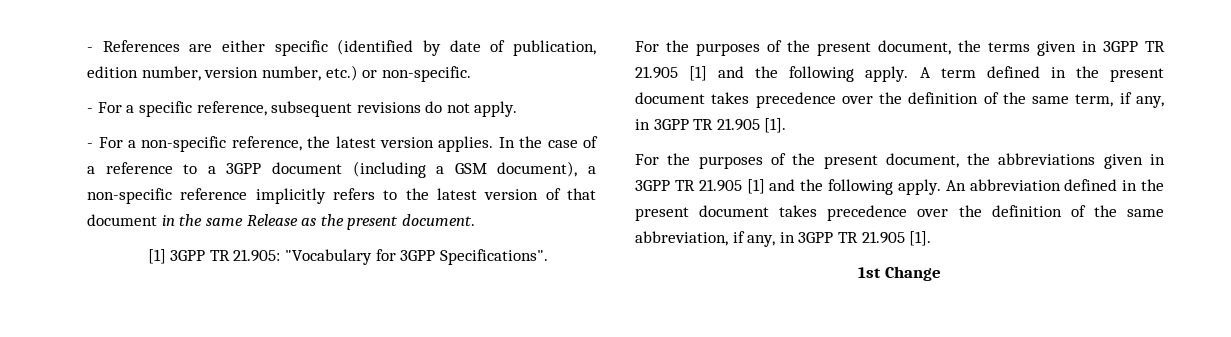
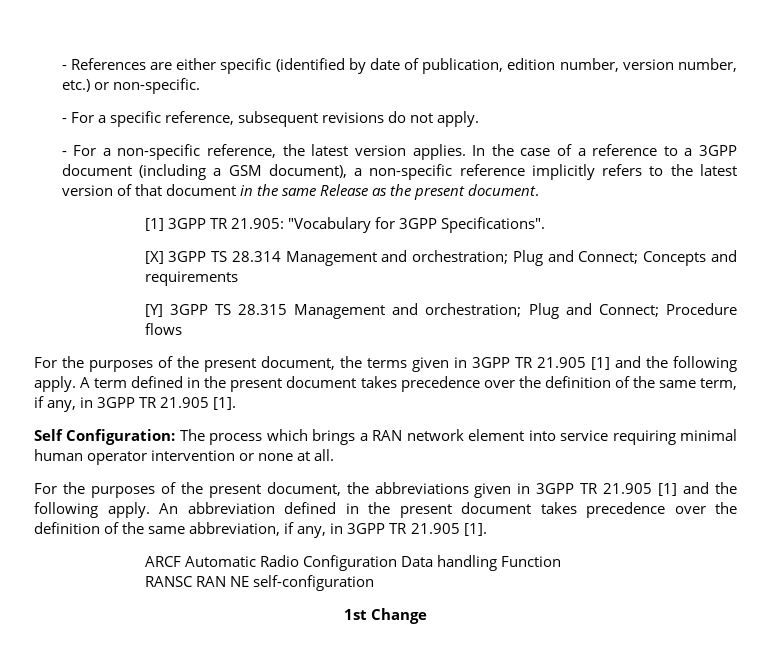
(548, 257) none -> [144,250,737,266] [144,271,238,286] [144,303,738,319] [144,323,182,335] // [X] 3GPP TS 28.314 Management and orchestration; Plug and Connect; Concepts and requirements // [Y] 3GPP TS 28.315 Management and orchestration; Plug and Connect; Procedure flows
(787, 125) none -> [34,429,737,445] [34,449,335,465] // Self Configuration: The process which brings a RAN network element into service requiring minimal human operator intervention or none at all.
(932, 238) none -> [144,555,561,571] [144,575,374,591] // ARCF Automatic Radio Configuration Data handling Function // RANSC RAN NE self-configuration

